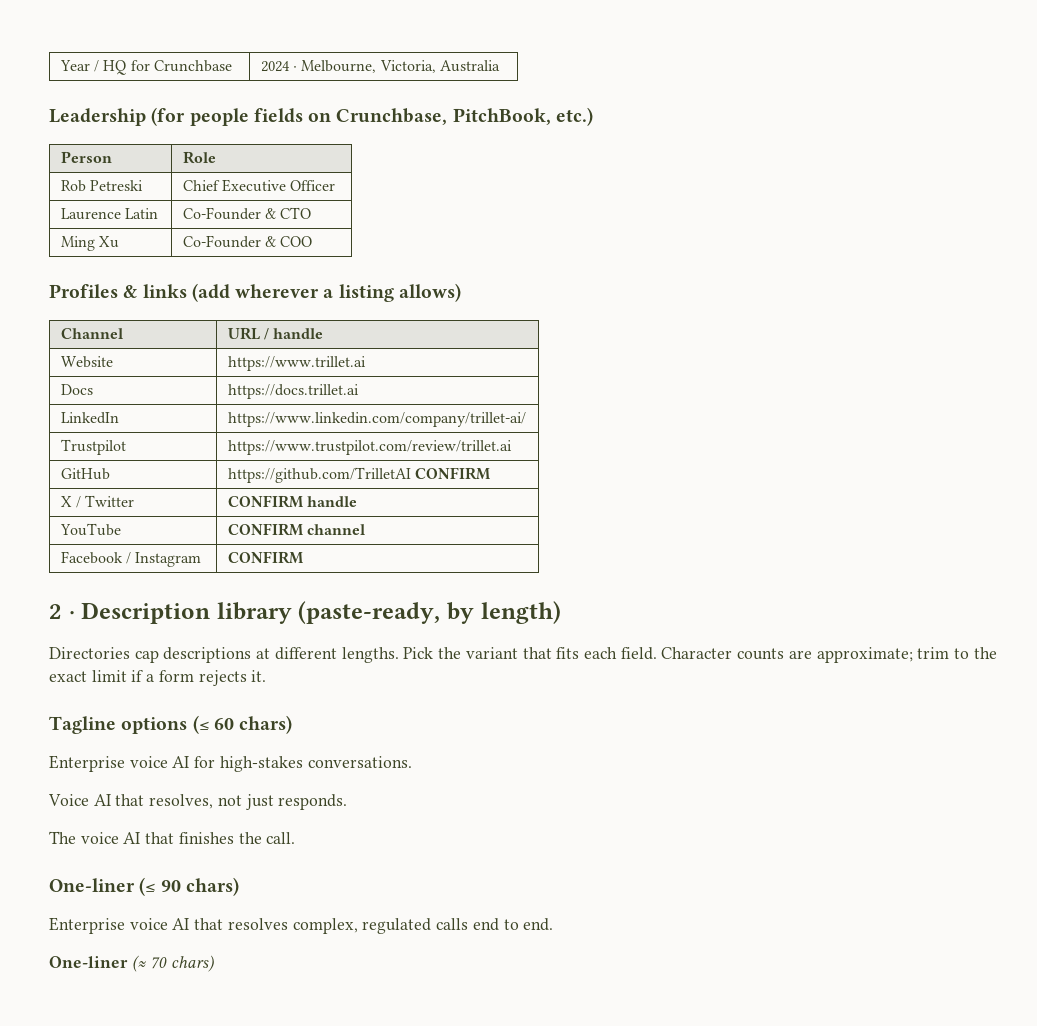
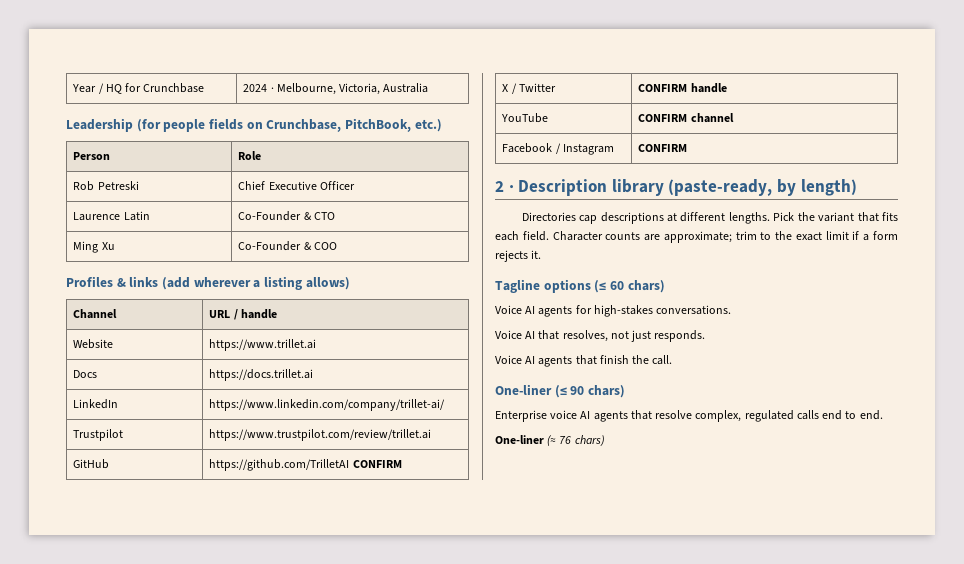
[49,755,190,772] Enterprise voice AI -> [495,305,573,317] Voice AI agents
[49,831,234,844] The voice AI that finishes -> [495,355,629,367] Voice AI agents that finish
[194,918,288,930] that resolves -> [593,410,693,422] agents that resolve
[150,957,168,969] 70 -> [559,436,572,444] 76

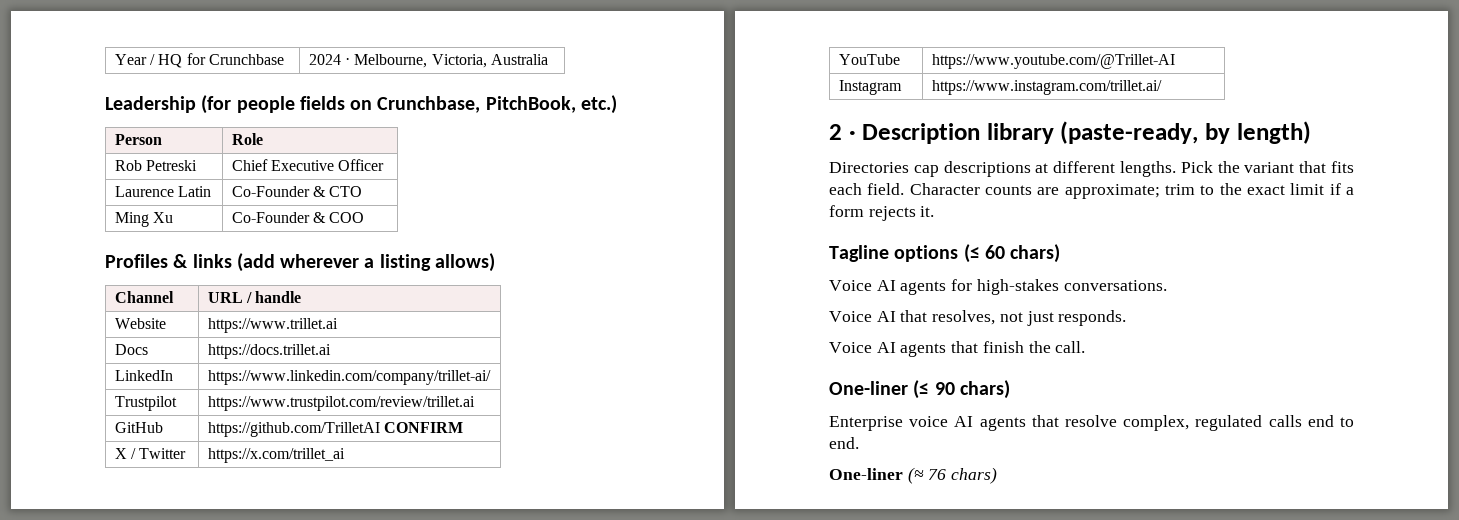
[638,83,727,93] CONFIRM handle -> [207,448,345,463] https://x.com/trillet_ai
[638,113,734,123] [502,143,561,154] CONFIRM channel // Facebook / -> [931,54,1175,69] https://www.youtube.com/@Trillet-AI //
[638,144,688,152] CONFIRM -> [931,80,1162,95] https://www.instagram.com/trillet.ai/

